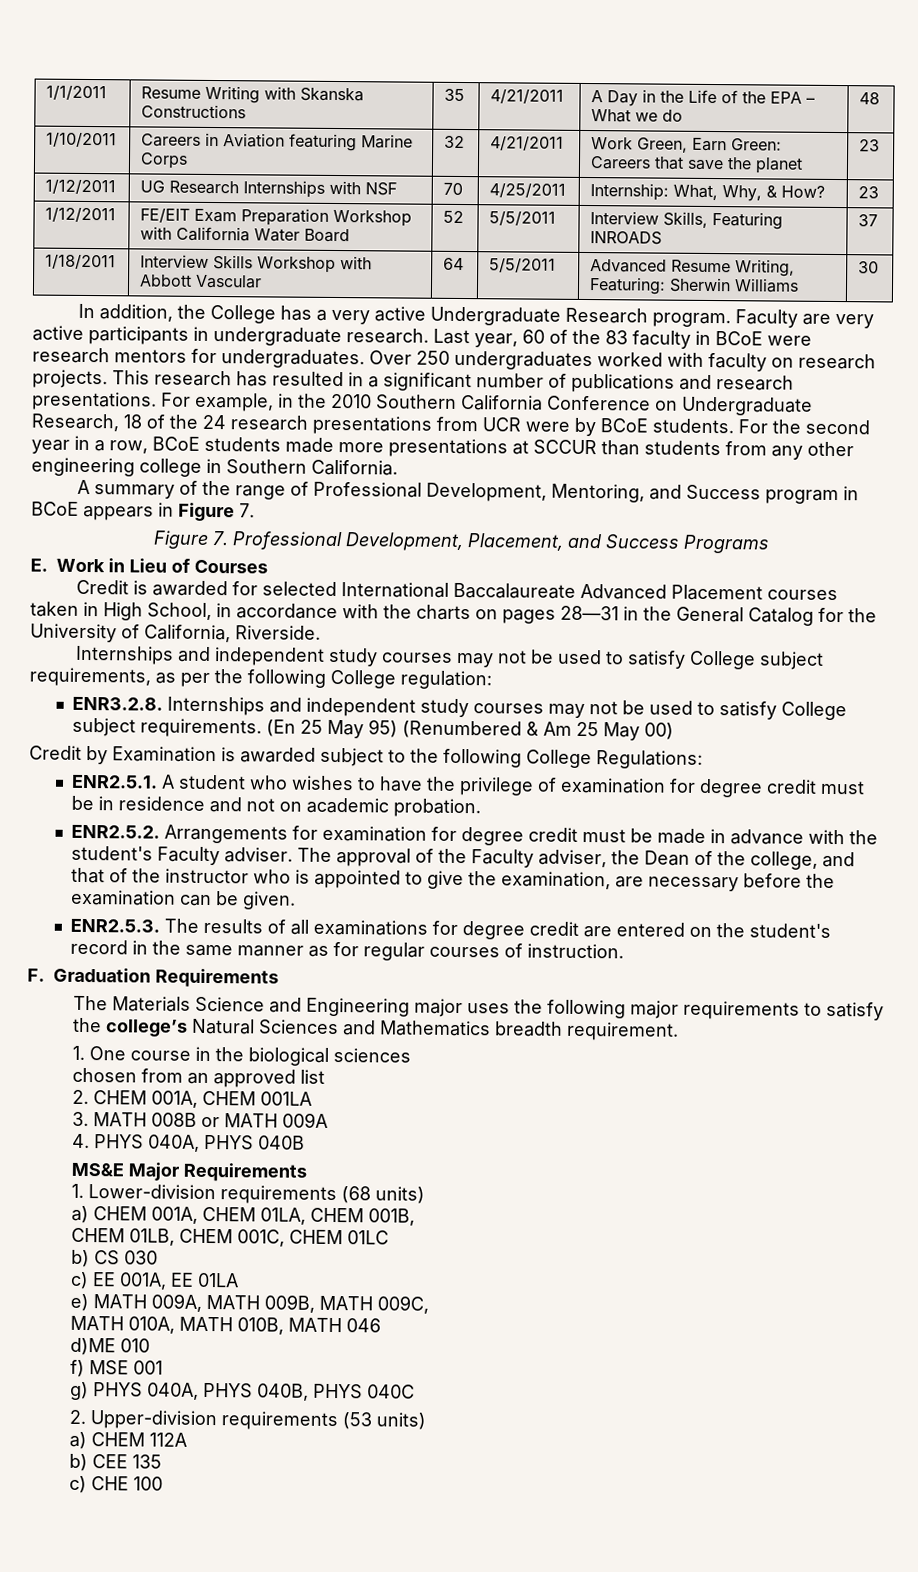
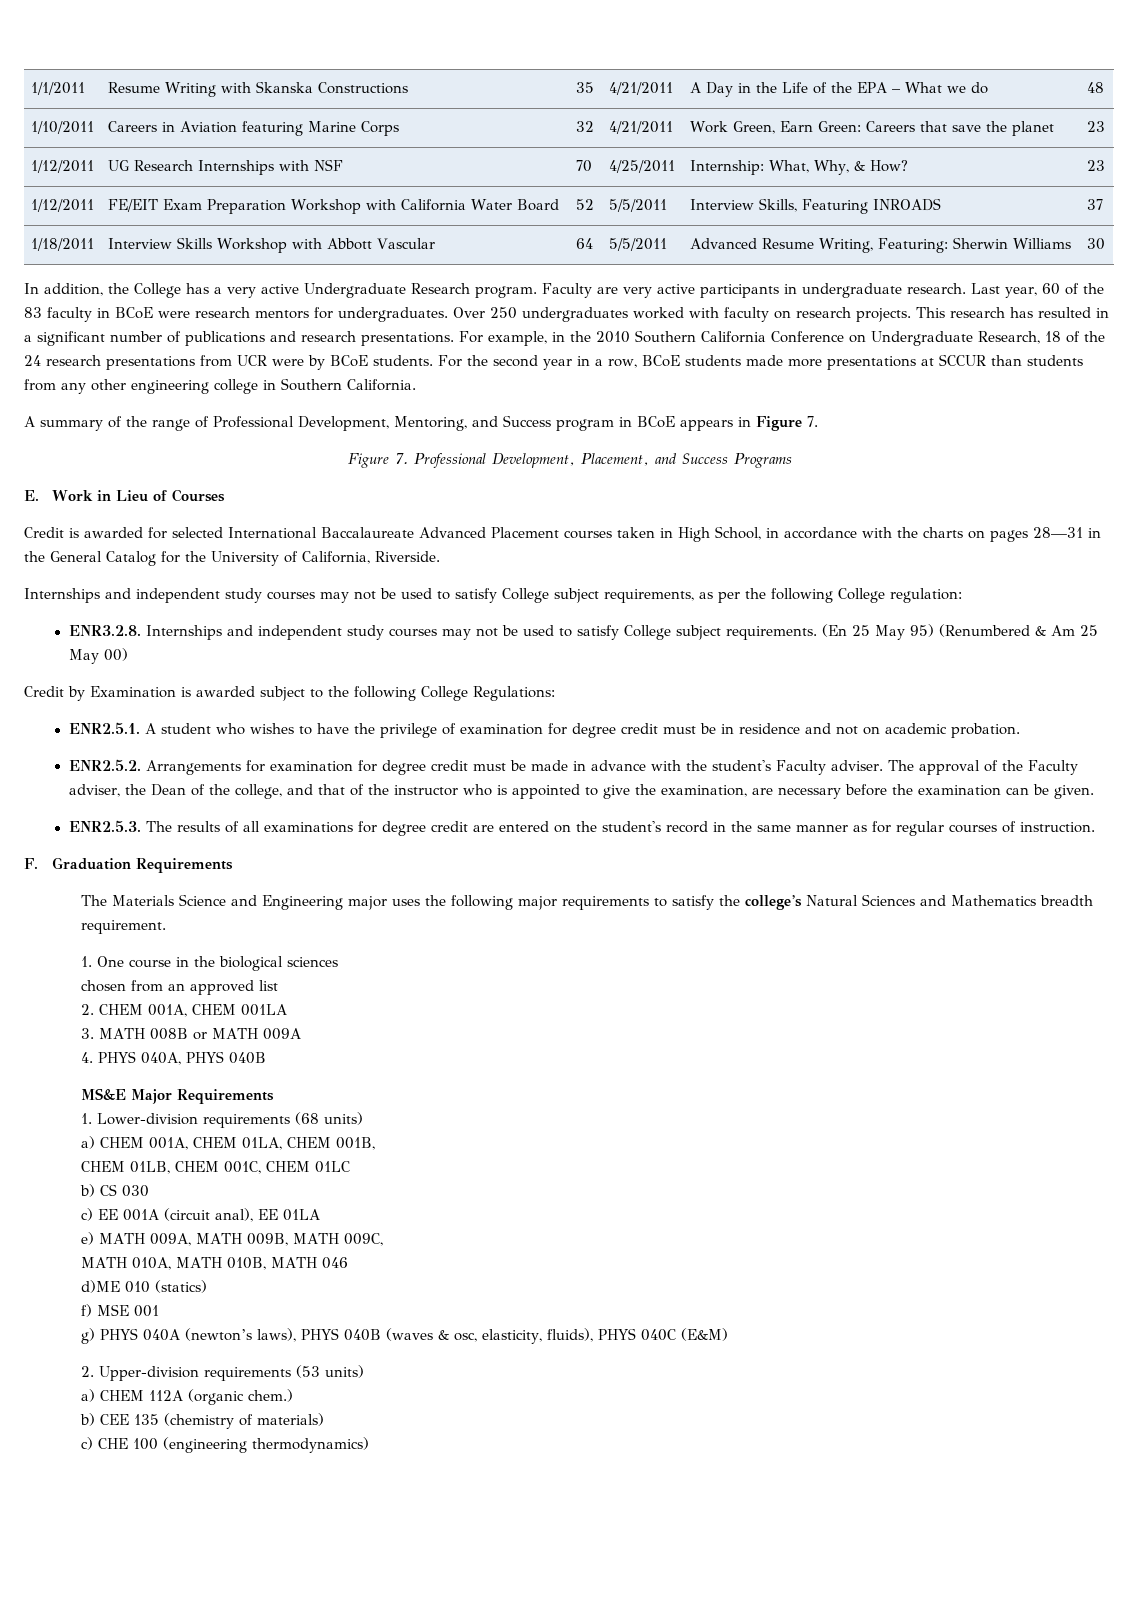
[119,1272,168,1290] 001A, -> [122,1208,253,1222] 001A (circuit anal),
(151, 1345) none -> [154,1280,207,1293] (statics)
[147,1382,310,1401] 040A, PHYS 040B, -> [142,1328,593,1344] 040A (newton’s laws), PHYS 040B (waves & osc, elasticity, fluids),
(416, 1391) none -> [680,1328,728,1341] (E&M)
(188, 1439) none -> [187,1389,293,1405] (organic chem.)
(163, 1461) none -> [163,1413,324,1429] (chemistry of materials)
(164, 1483) none -> [162,1437,369,1453] (engineering thermodynamics)

